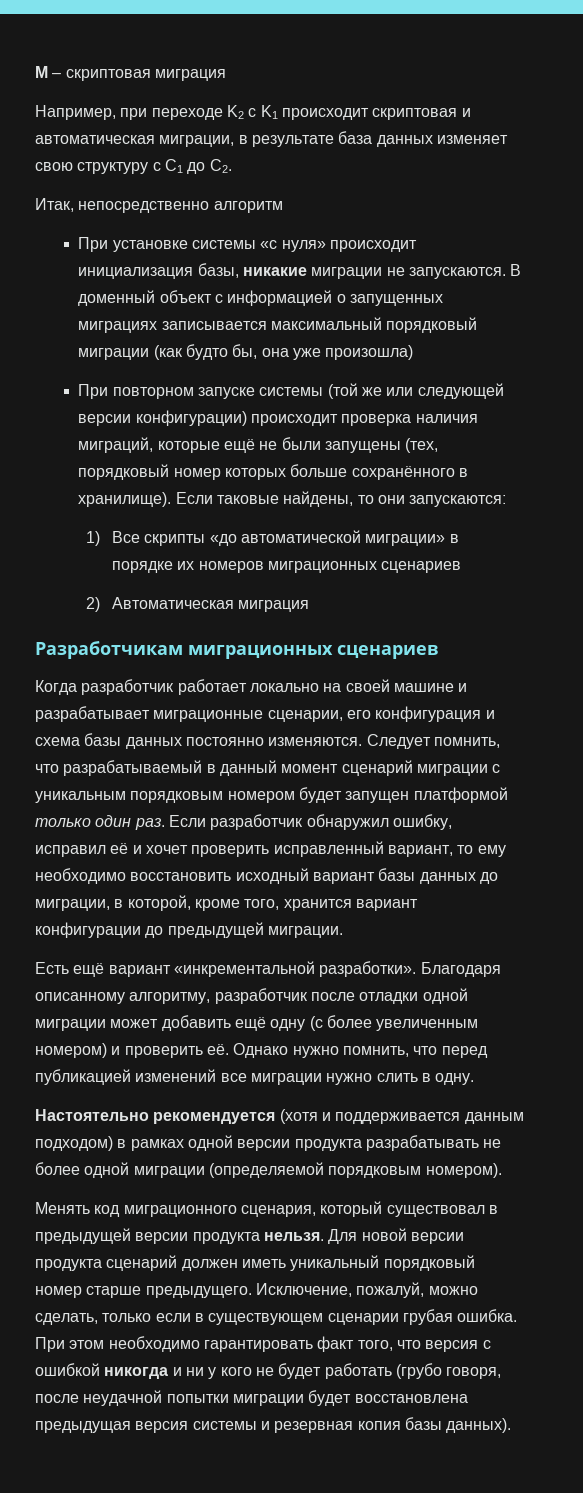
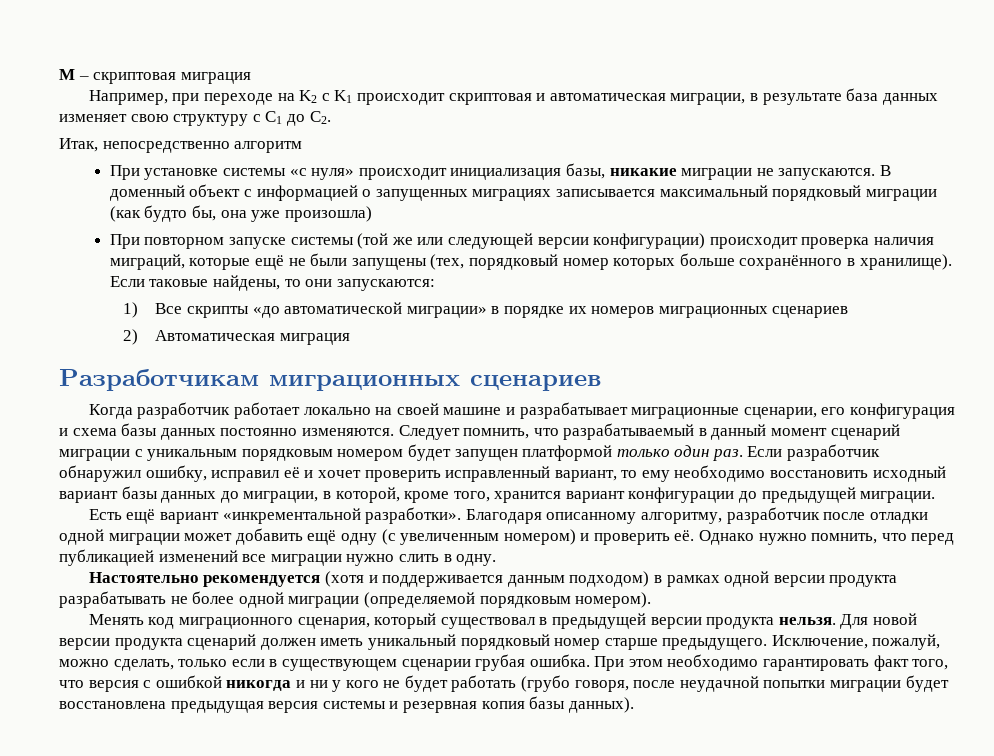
(223, 114) none -> [277,93,295,101] на
[326,1015,372,1028] более -> (396, 537) none

